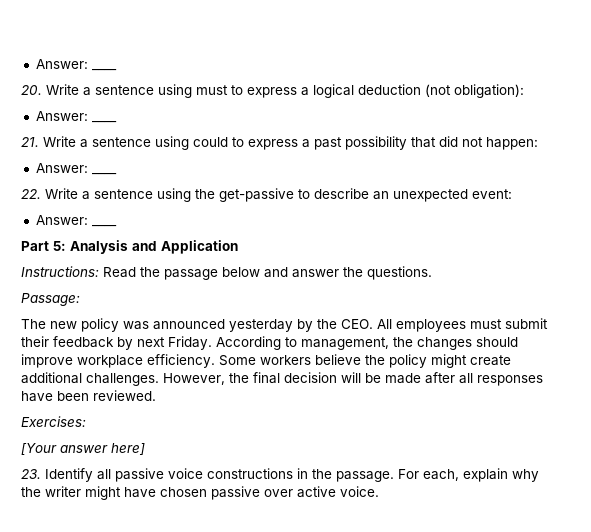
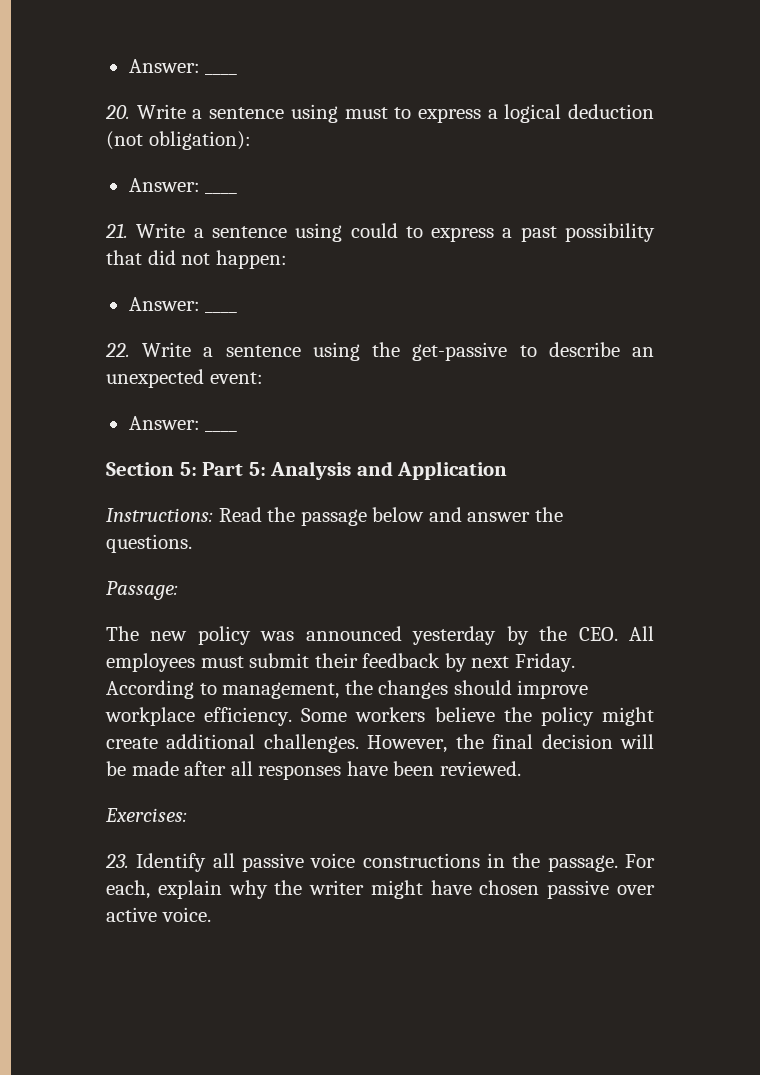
(117, 226) none -> [106,462,197,476] Section 5:
[21,443,145,455] // [Your answer here] -> (187, 815) none

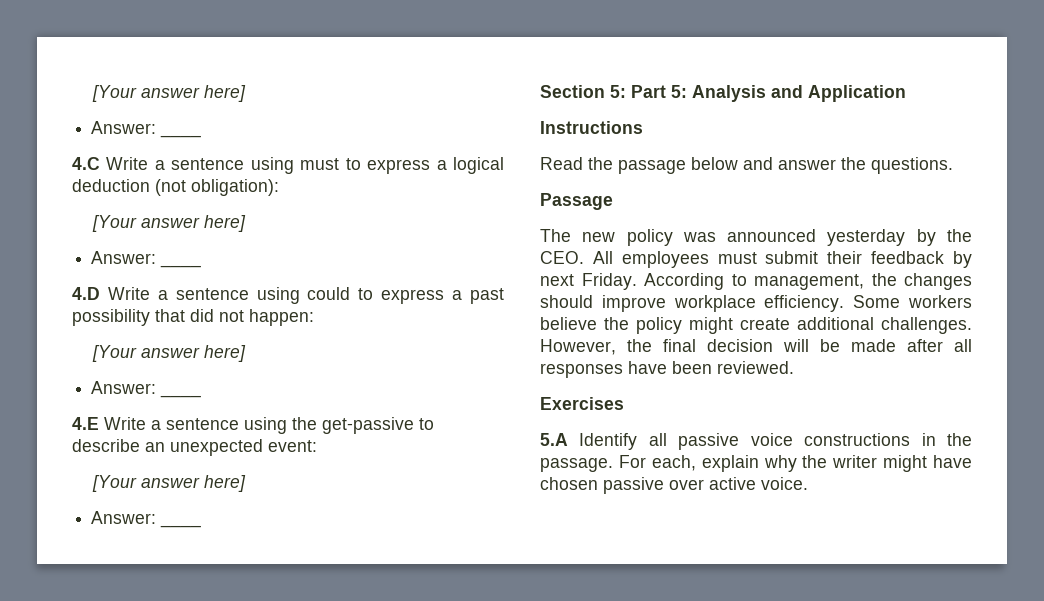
[128,59,200,73] [205,73,238,75] [105,105,130,119] Answer: ____ // 20. -> [92,85,247,102] [91,121,157,134] [160,134,202,138] [72,157,100,170] [Your answer here] // Answer: ____ // 4.C
[128,178,200,192] [205,192,238,194] [105,223,128,238] // Answer: ____ // 21. -> [92,215,247,232] [91,251,157,264] [160,264,202,268] [72,287,100,300] // [Your answer here] // Answer: ____ // 4.D
[128,297,200,311] [205,311,238,313] [105,343,130,357] // Answer: ____ // 22. -> [92,345,247,362] [91,381,157,394] [160,394,202,398] [72,417,99,430] // [Your answer here] // Answer: ____ // 4.E
(263, 378) none -> [92,475,247,492] // [Your answer here]
[106,508,213,522] Instructions: -> [540,121,643,134] Instructions //
[106,581,178,600] Passage: -> [540,193,613,210] Passage
[105,808,187,822] [105,854,129,868] Exercises: // 23. -> [540,397,624,410] [540,433,568,446] Exercises // 5.A

